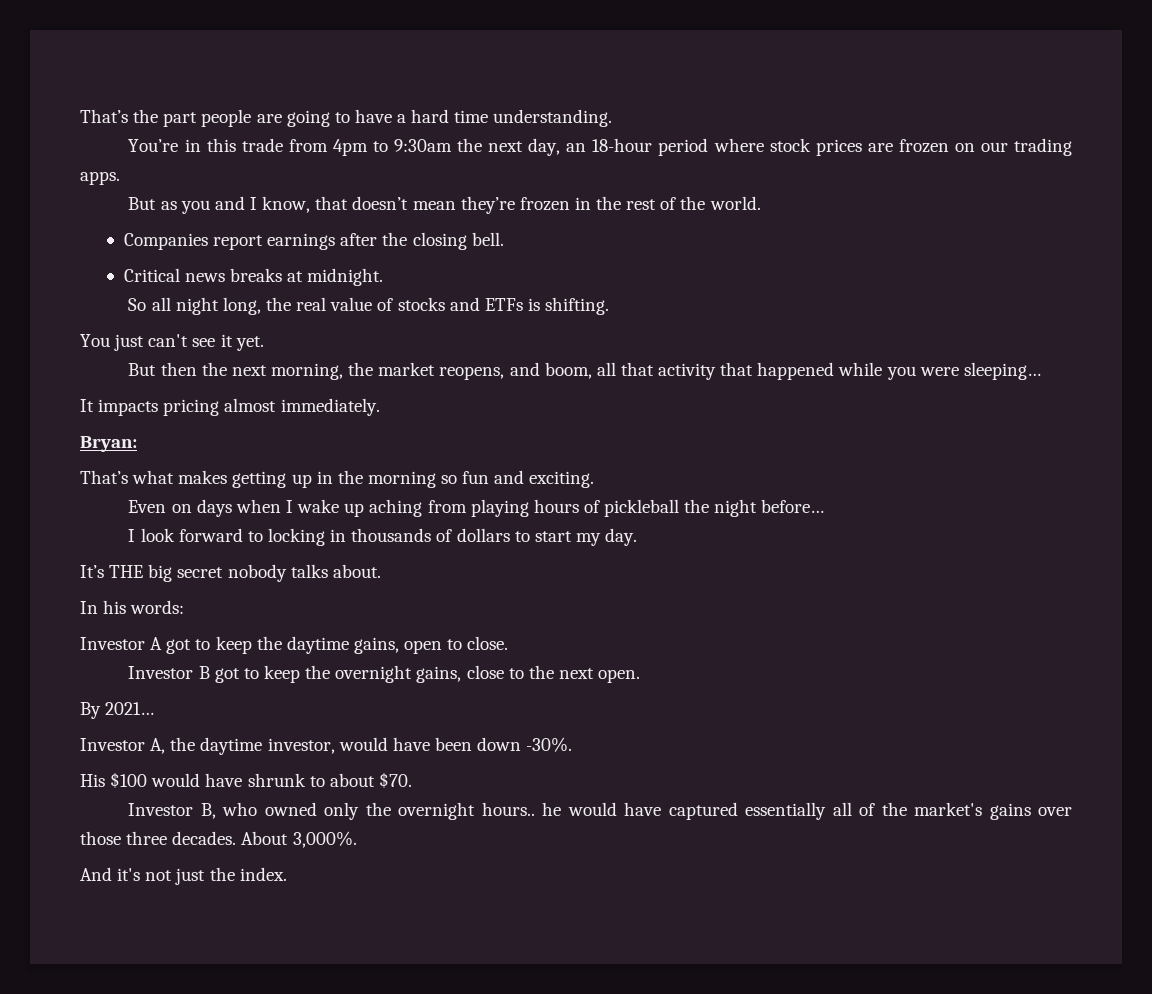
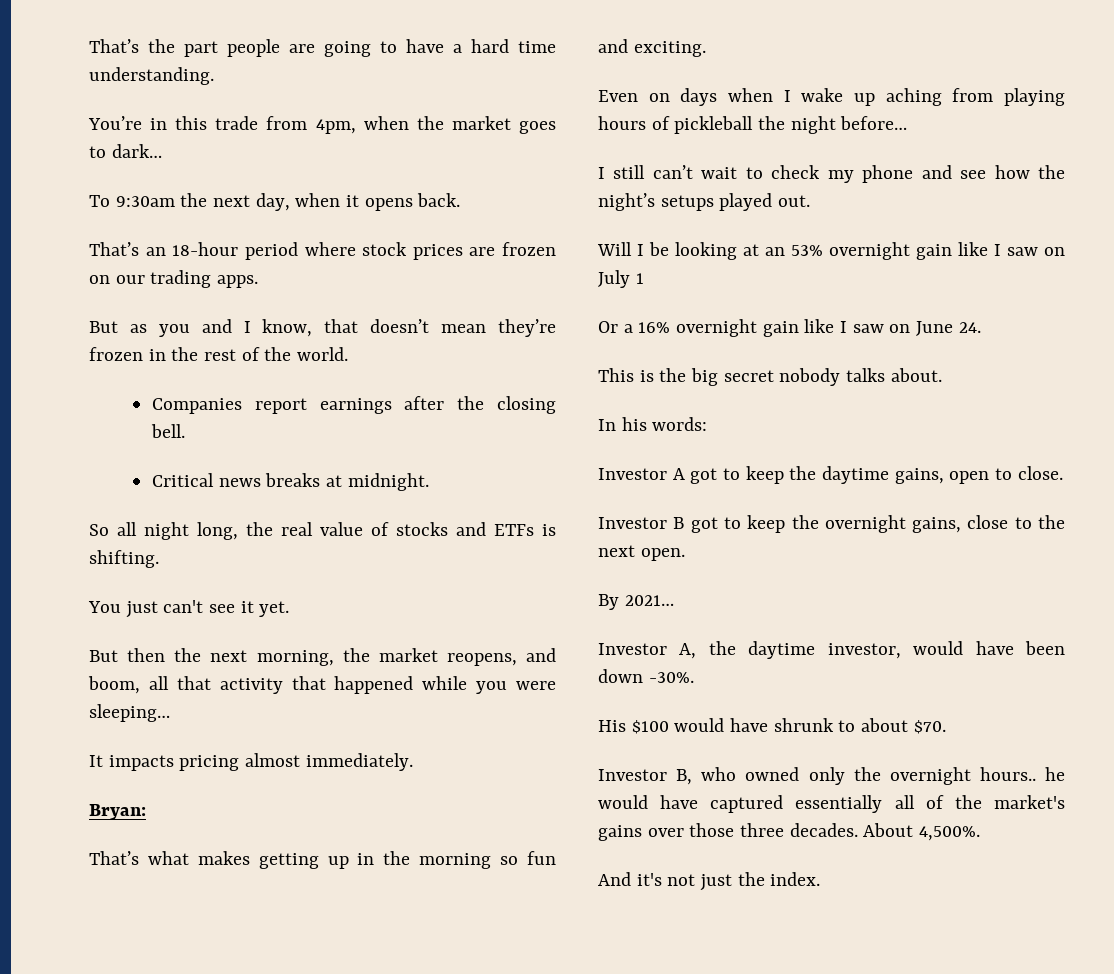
[332,138,561,156] 4pm to 9:30am the next day, -> [315,116,556,134] [89,144,162,158] [89,193,461,211] [89,242,139,256] 4pm, when the market goes to dark… // To 9:30am the next day, when it opens back. // That’s
[140,528,638,546] [80,565,144,578] look forward to locking in thousands of dollars to start my day. // It’s THE -> [613,165,1065,183] [598,193,811,211] [597,242,1065,260] [598,270,644,288] [598,319,981,337] [598,368,687,382] still can’t wait to check my phone and see how the night’s setups played out. // Will I be looking at an 53% overnight gain like I saw on July 1 // Or a 16% overnight gain like I saw on June 24. // This is the
[292,831,357,848] 3,000%. -> [919,826,981,841] 4,500%.

